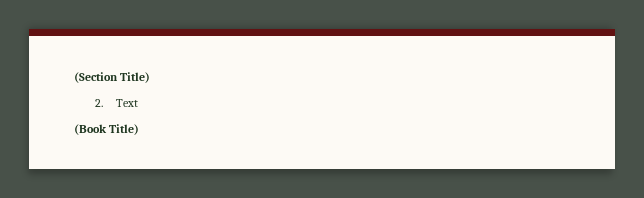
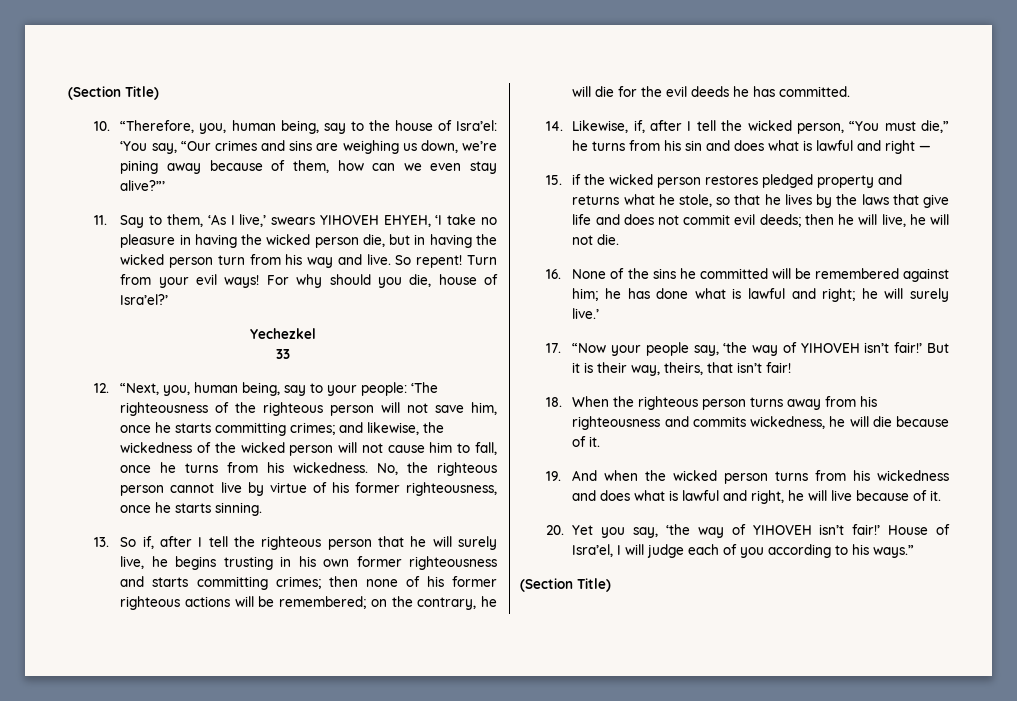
[95,99,139,107] [74,124,107,135] 2. Text // (Book -> [94,120,498,134] [120,140,498,154] [120,160,498,174] [120,180,166,191] [94,214,497,228] [120,234,497,248] [120,254,497,268] [120,274,498,288] [120,294,169,305] [249,328,316,339] [275,349,290,359] [94,382,439,396] [120,402,497,416] [120,422,445,436] [120,442,497,456] [120,462,497,476] [120,482,497,496] [120,502,263,516] [94,536,497,550] [120,556,497,570] [120,576,497,590] [120,596,497,610] [572,86,851,97] [546,120,949,134] [572,140,932,154] [546,174,903,188] [572,194,949,208] [572,214,949,227] [572,234,620,245] [546,268,949,282] [572,288,950,302] [572,308,600,319] [546,342,949,356] [572,362,792,376] [546,396,878,410] [572,416,949,430] [572,436,601,447] [546,470,949,484] [572,490,942,504] [546,524,950,538] [572,544,915,558] [520,578,573,592] 10. “Therefore, you, human being, say to the house of Isra’el: ‘You say, “Our crimes and sins are weighing us down, we’re pining away because of them, how can we even stay alive?”’ // 11. Say to them, ‘As I live,’ swears YIHOVEH EHYEH, ‘I take no pleasure in having the wicked person die, but in having the wicked person turn from his way and live. So repent! Turn from your evil ways! For why should you die, house of Isra’el?’ // Yechezkel // 33 // 12. “Next, you, human being, say to your people: ‘The righteousness of the righteous person will not save him, once he starts committing crimes; and likewise, the wickedness of the wicked person will not cause him to fall, once he turns from his wickedness. No, the righteous person cannot live by virtue of his former righteousness, once he starts sinning. // 13. So if, after I tell the righteous person that he will surely live, he begins trusting in his own former righteousness and starts committing crimes; then none of his former righteous actions will be remembered; on the contrary, he will die for the evil deeds he has committed. // 14. Likewise, if, after I tell the wicked person, “You must die,” he turns from his sin and does what is lawful and right — // 15. if the wicked person restores pledged property and returns what he stole, so that he lives by the laws that give life and does not commit evil deeds; then he will live, he will not die. // 16. None of the sins he committed will be remembered against him; he has done what is lawful and right; he will surely live.’ // 17. “Now your people say, ‘the way of YIHOVEH isn’t fair!’ But it is their way, theirs, that isn’t fair! // 18. When the righteous person turns away from his righteousness and commits wickedness, he will die because of it. // 19. And when the wicked person turns from his wickedness and does what is lawful and right, he will live because of it. // 20. Yet you say, ‘the way of YIHOVEH isn’t fair!’ House of Isra’el, I will judge each of you according to his ways.” // (Section

